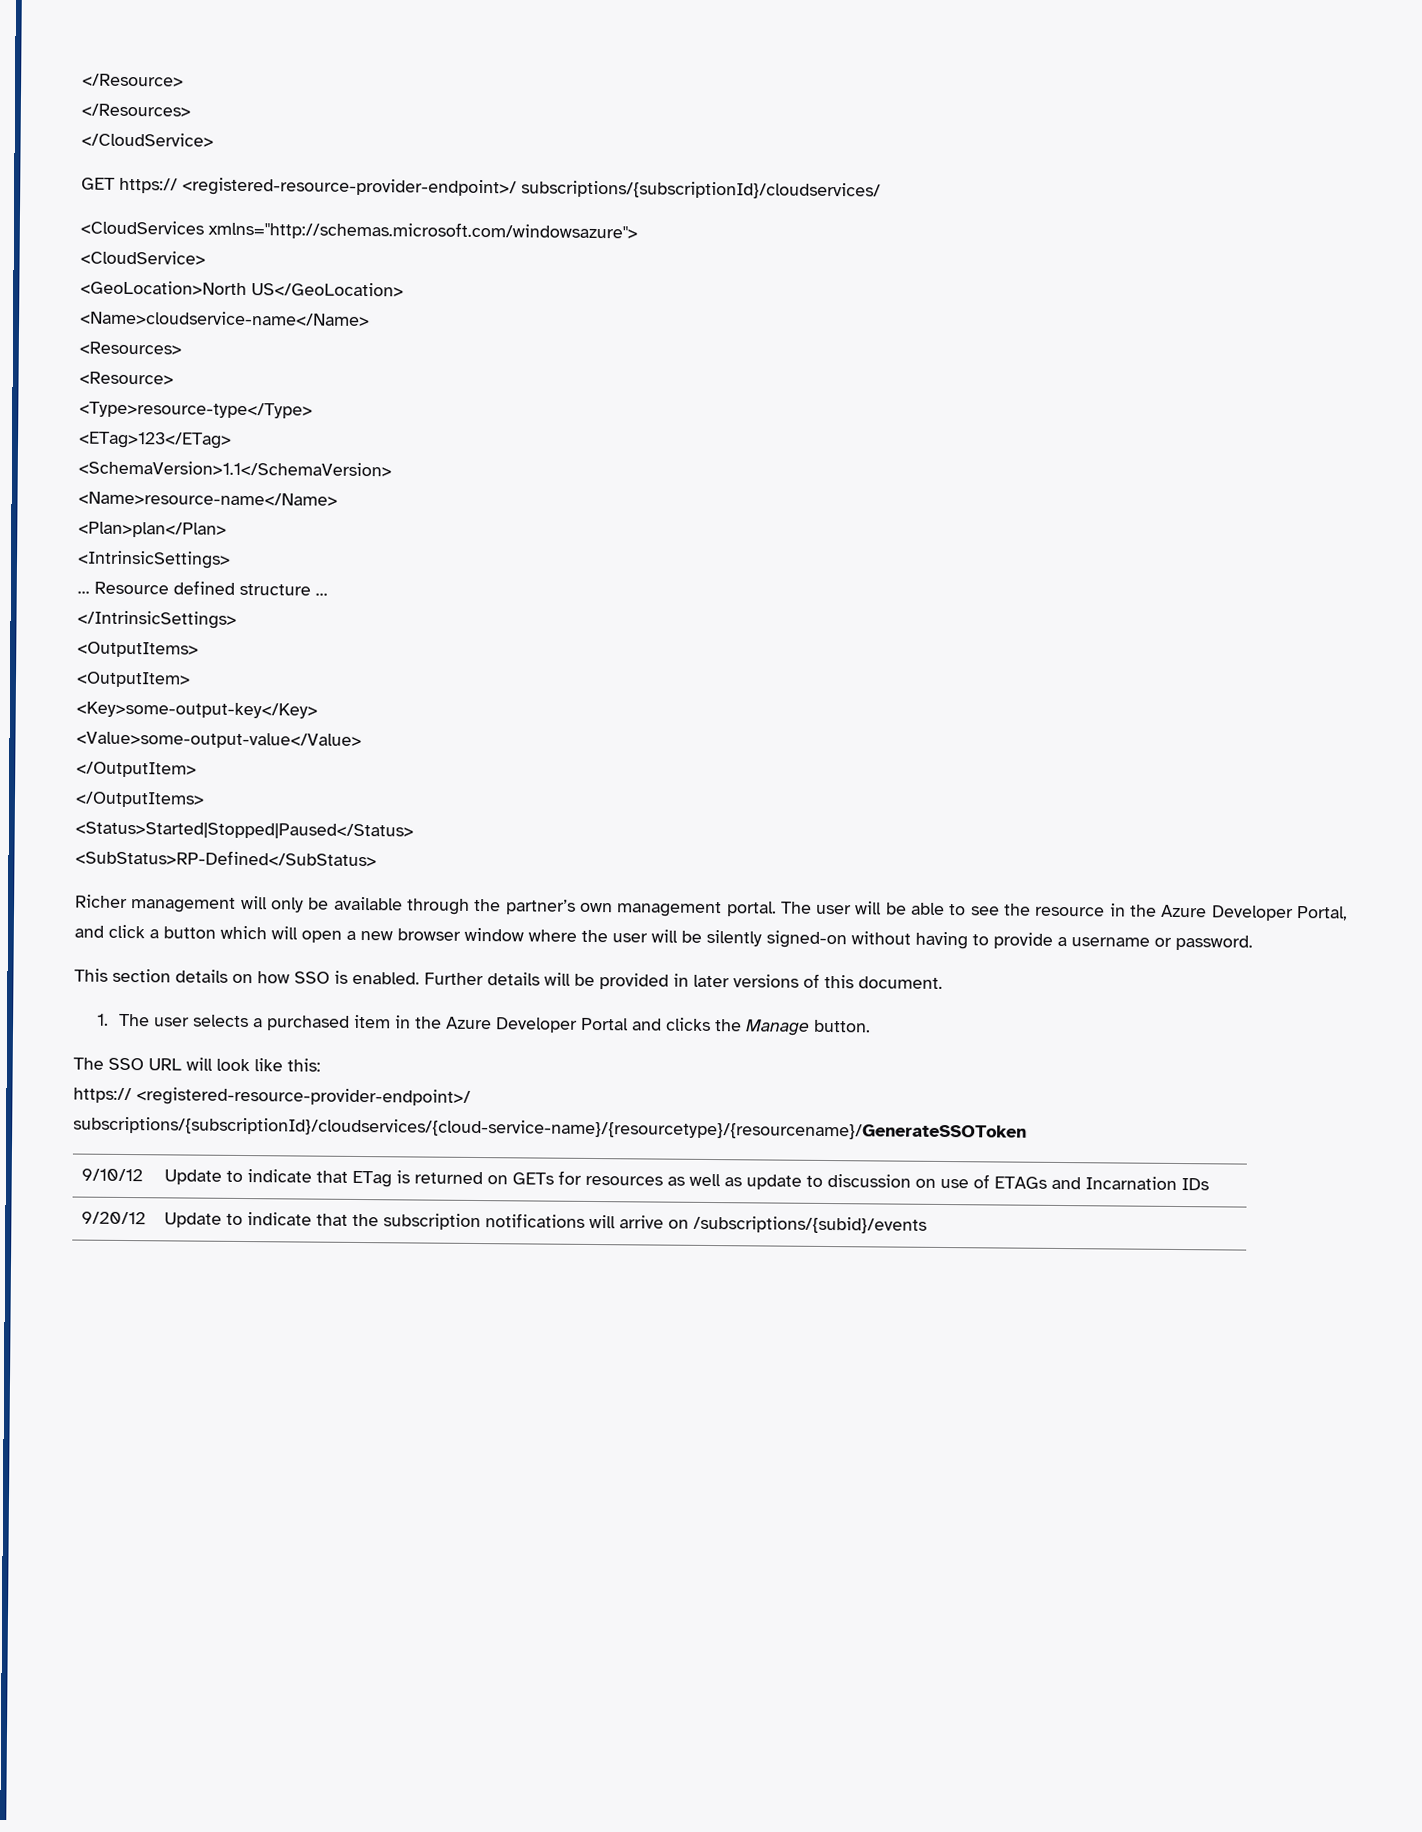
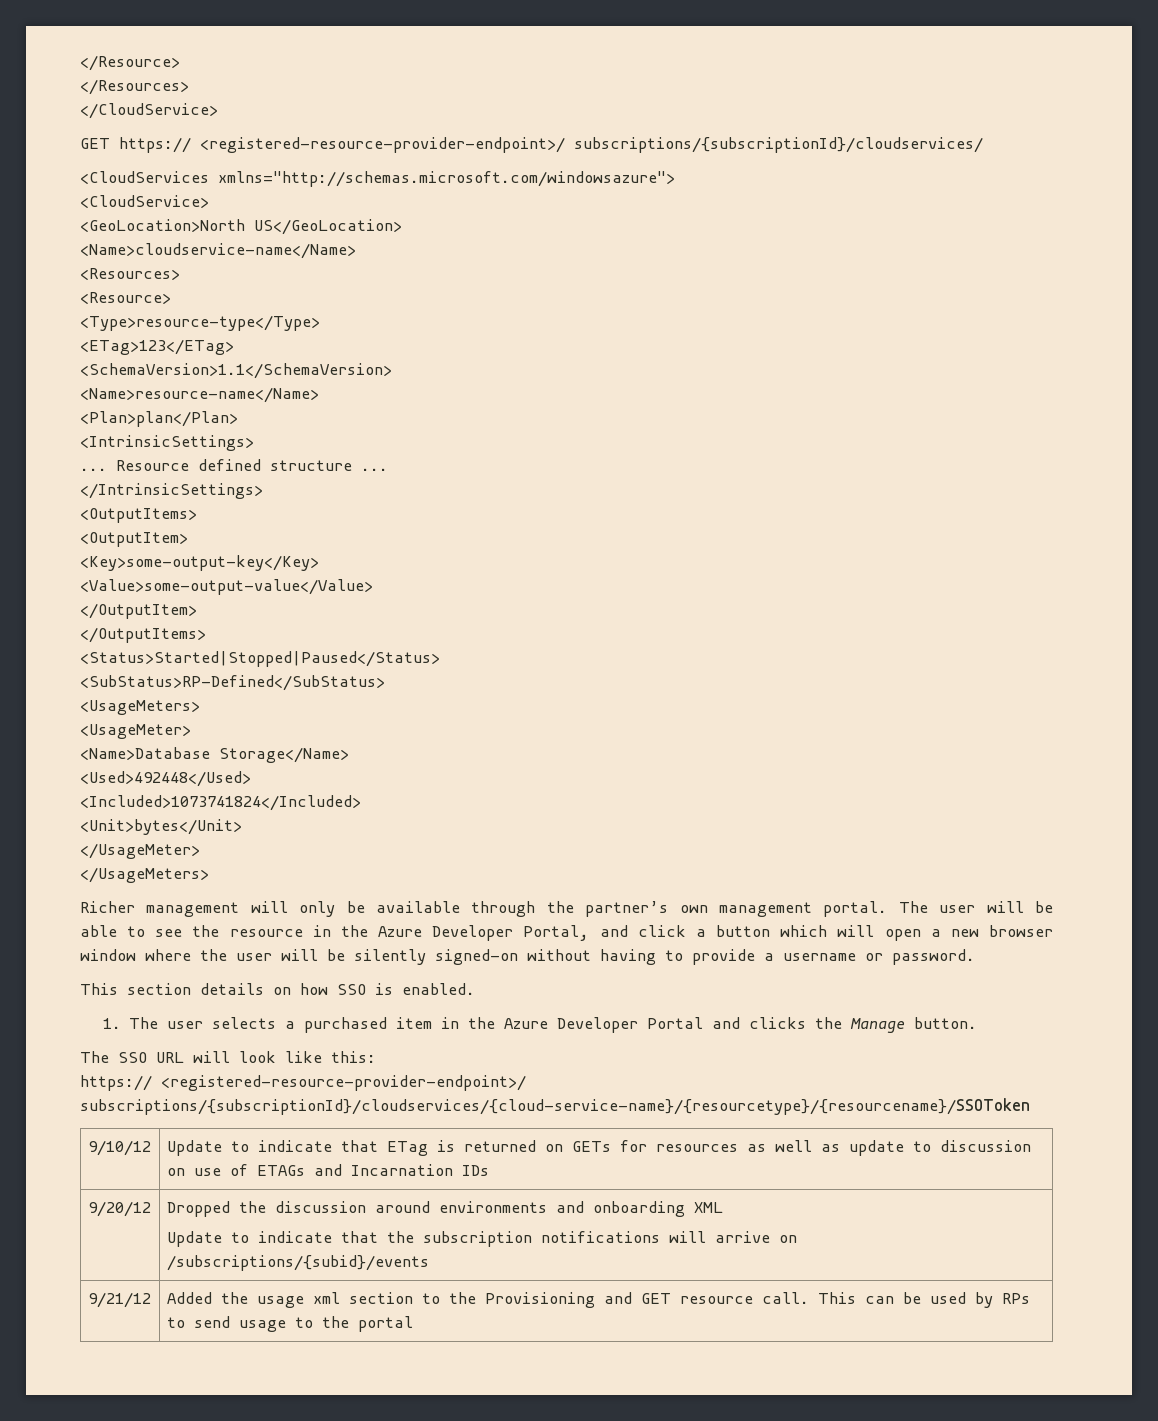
(377, 858) none -> [80,700,200,715] [80,724,191,739] [80,747,349,763] [80,771,251,787] [80,795,361,811] [80,819,242,835] [80,843,200,859] [80,867,209,883] // <UsageMeters> // <UsageMeter> // <Name>Database Storage</Name> // <Used>492448</Used> // <Included>1073741824</Included> // <Unit>bytes</Unit> // </UsageMeter> // </UsageMeters>
[424,972,943,990] Further details will be provided in later versions of this document. -> (475, 989) none
[73,1116,1027,1141] subscriptions/{subscriptionId}/cloudservices/{cloud-service-name}/{resourcetype}/{resourcename}/GenerateSSOToken -> [80,1098,1030,1115] subscriptions/{subscriptionId}/cloudservices/{cloud-service-name}/{resourcetype}/{resourcename}/SSOToken
(147, 1218) none -> [166,1201,723,1217] Dropped the discussion around environments and onboarding XML //
(928, 1224) none -> [87,1292,151,1308] [166,1292,1030,1308] [166,1316,413,1332] // 9/21/12 | Added the usage xml section to the Provisioning and GET resource call. This can be used by RPs to send usage to the portal

